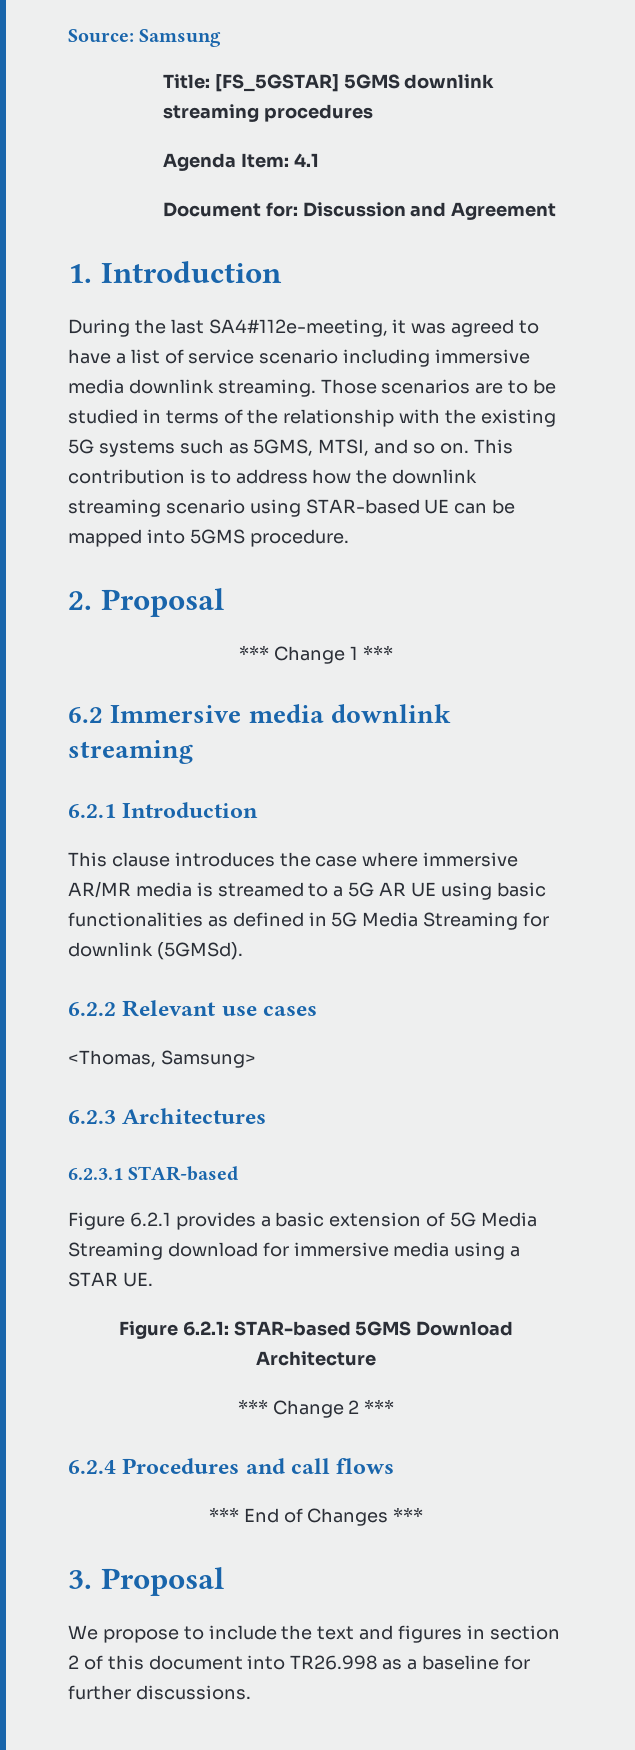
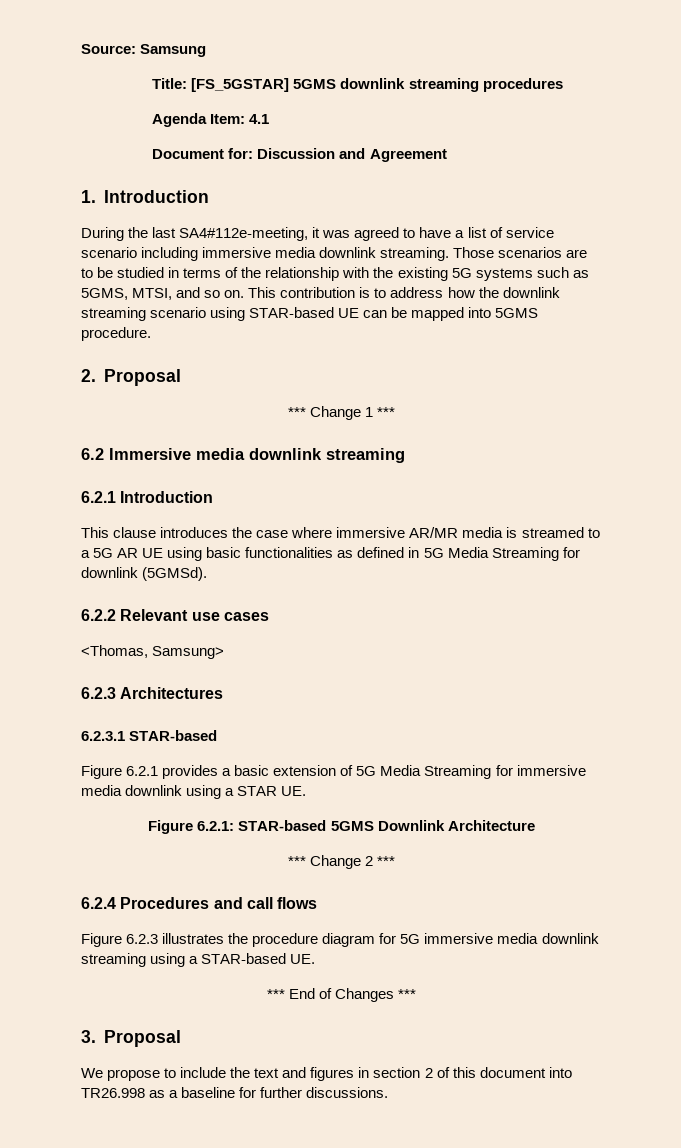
[167,1242,258,1257] download -> (492, 772) none
(450, 1249) none -> [125,785,183,796] downlink
[416,1321,514,1336] Download -> [377,820,445,831] Downlink
(395, 1466) none -> [81,933,599,947] [81,953,316,967] // Figure 6.2.3 illustrates the procedure diagram for 5G immersive media downlink streaming using a STAR-based UE.

